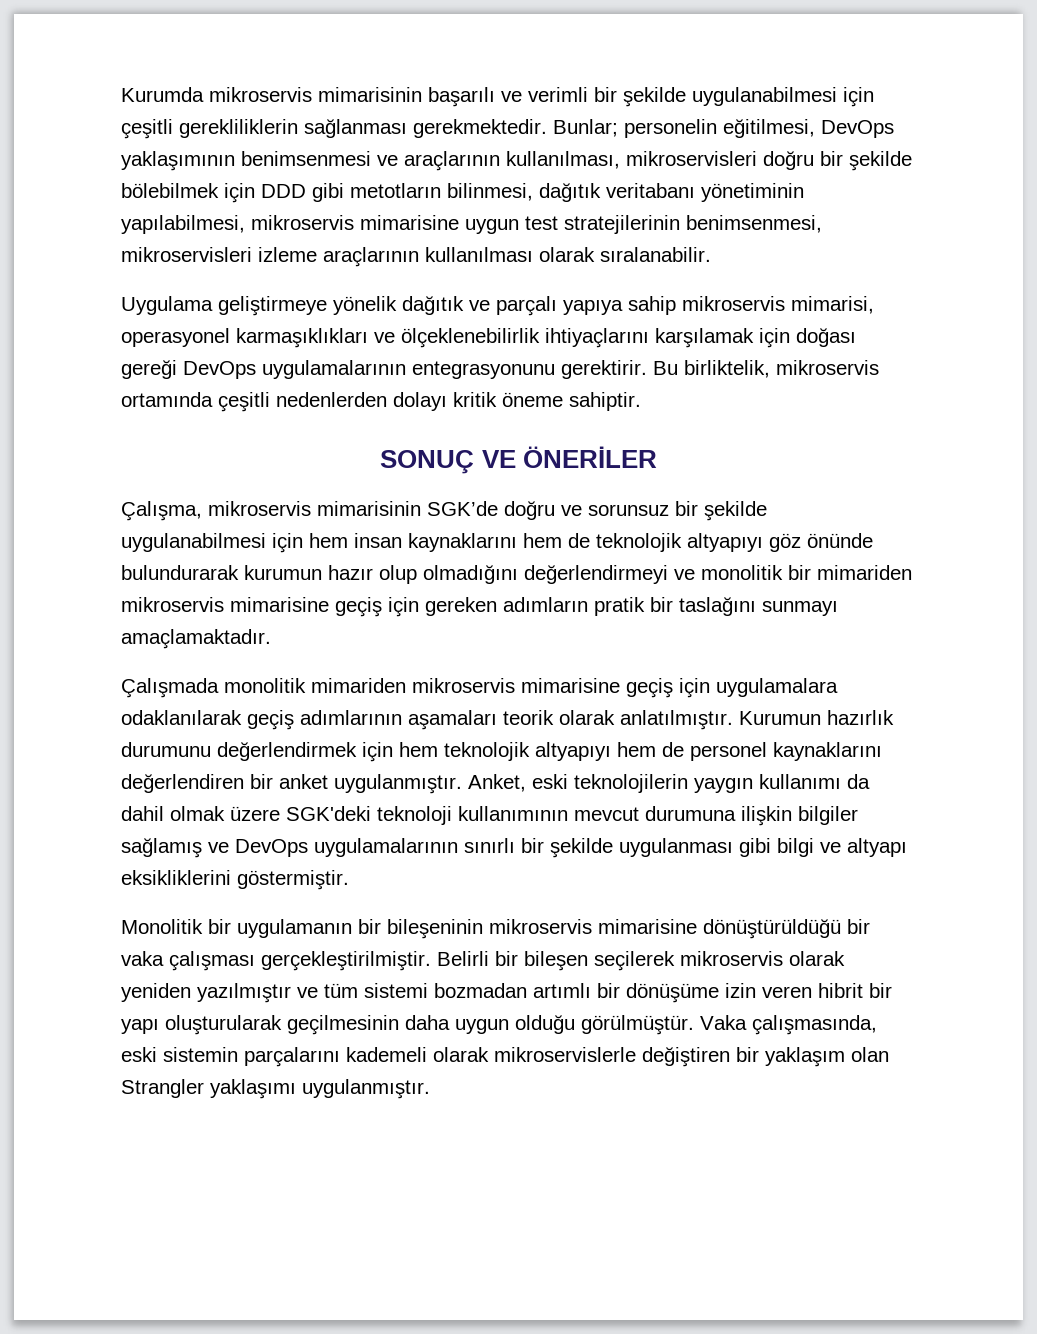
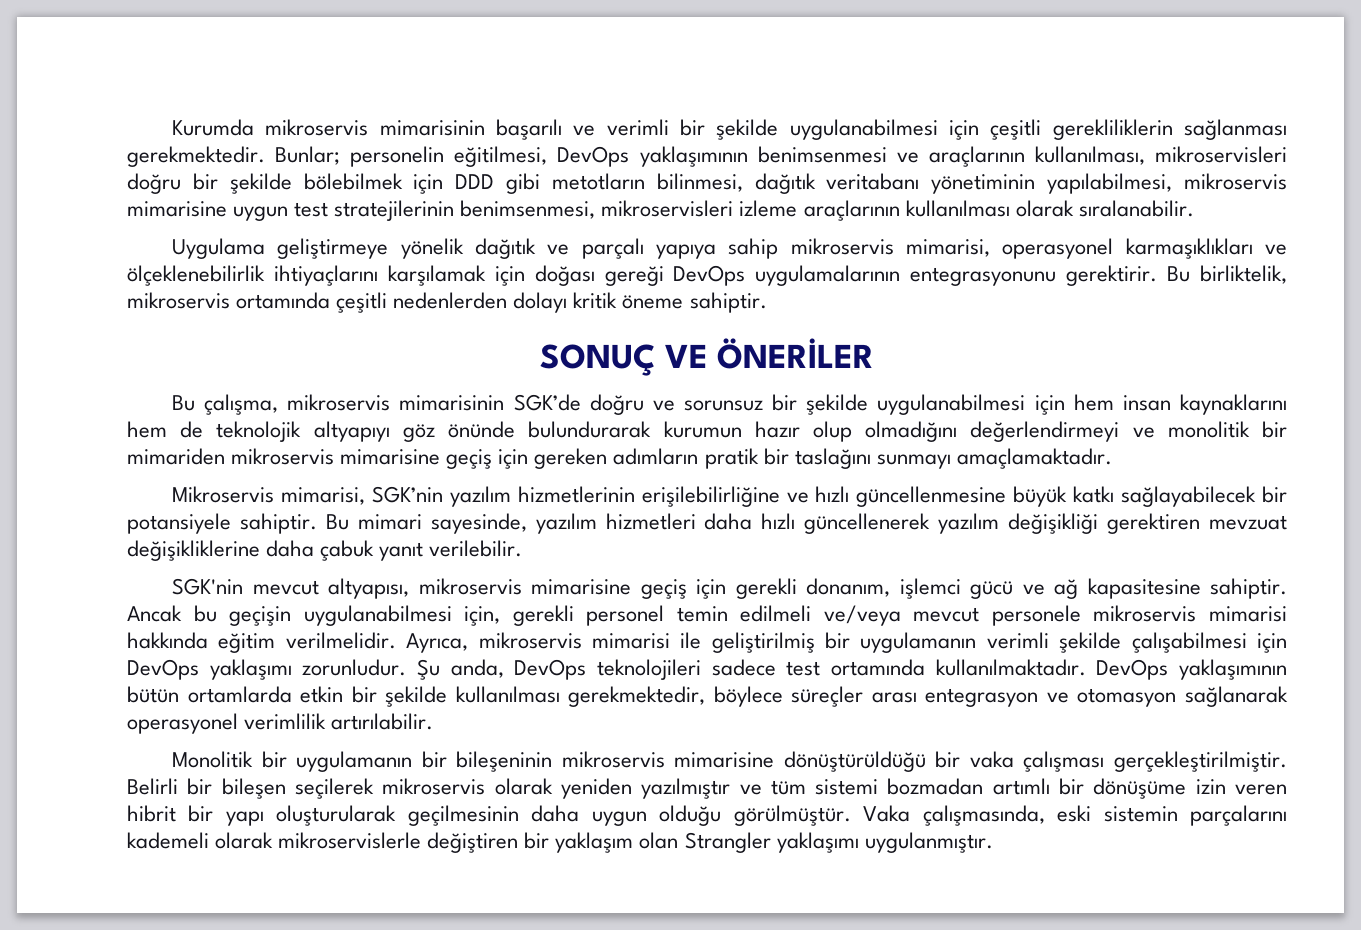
[121,501,202,521] Çalışma, -> [172,394,279,415] Bu çalışma,
[121,678,838,698] [121,710,894,730] [121,742,882,762] [121,774,870,794] [121,806,858,826] [121,838,907,858] [121,870,349,890] Çalışmada monolitik mimariden mikroservis mimarisine geçiş için uygulamalara odaklanılarak geçiş adımlarının aşamaları teorik olarak anlatılmıştır. Kurumun hazırlık durumunu değerlendirmek için hem teknolojik altyapıyı hem de personel kaynaklarını değerlendiren bir anket uygulanmıştır. Anket, eski teknolojilerin yaygın kullanımı da dahil olmak üzere SGK'deki teknoloji kullanımının mevcut durumuna ilişkin bilgiler sağlamış ve DevOps uygulamalarının sınırlı bir şekilde uygulanması gibi bilgi ve altyapı eksikliklerini göstermiştir. -> [172,486,1287,507] [127,513,1287,534] [127,540,523,561] [172,578,1287,599] [127,605,1287,626] [127,632,1287,653] [127,659,1287,680] [127,686,1288,707] [127,713,434,734] Mikroservis mimarisi, SGK’nin yazılım hizmetlerinin erişilebilirliğine ve hızlı güncellenmesine büyük katkı sağlayabilecek bir potansiyele sahiptir. Bu mimari sayesinde, yazılım hizmetleri daha hızlı güncellenerek yazılım değişikliği gerektiren mevzuat değişikliklerine daha çabuk yanıt verilebilir. // SGK'nin mevcut altyapısı, mikroservis mimarisine geçiş için gerekli donanım, işlemci gücü ve ağ kapasitesine sahiptir. Ancak bu geçişin uygulanabilmesi için, gerekli personel temin edilmeli ve/veya mevcut personele mikroservis mimarisi hakkında eğitim verilmelidir. Ayrıca, mikroservis mimarisi ile geliştirilmiş bir uygulamanın verimli şekilde çalışabilmesi için DevOps yaklaşımı zorunludur. Şu anda, DevOps teknolojileri sadece test ortamında kullanılmaktadır. DevOps yaklaşımının bütün ortamlarda etkin bir şekilde kullanılması gerekmektedir, böylece süreçler arası entegrasyon ve otomasyon sağlanarak operasyonel verimlilik artırılabilir.

